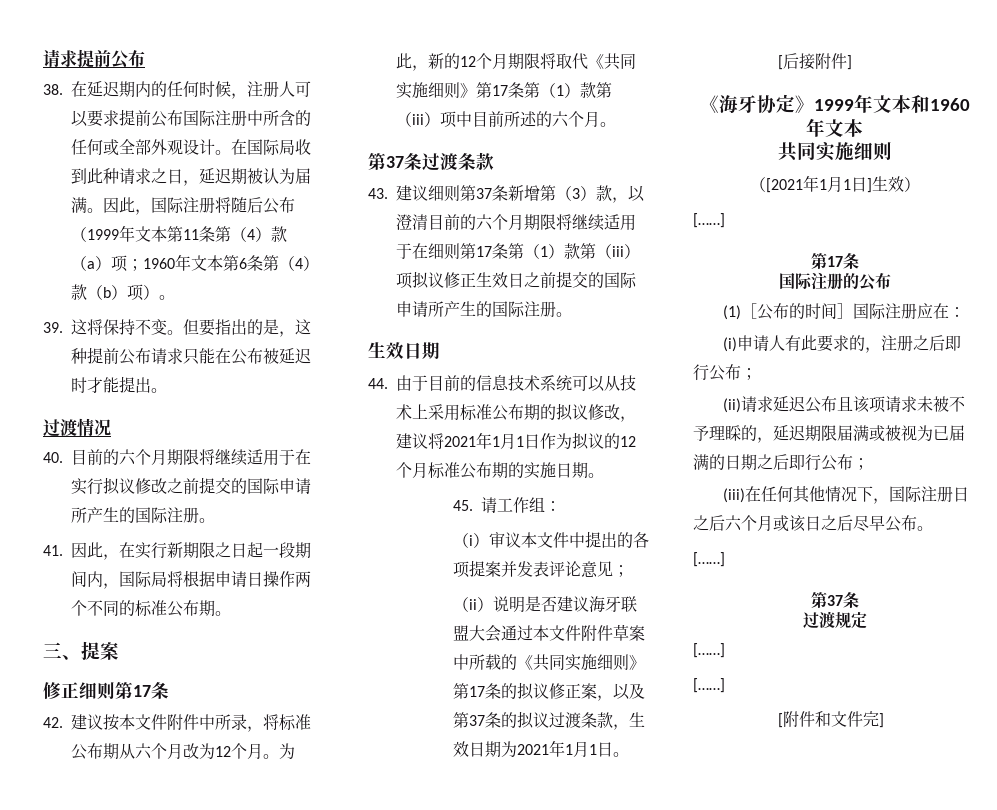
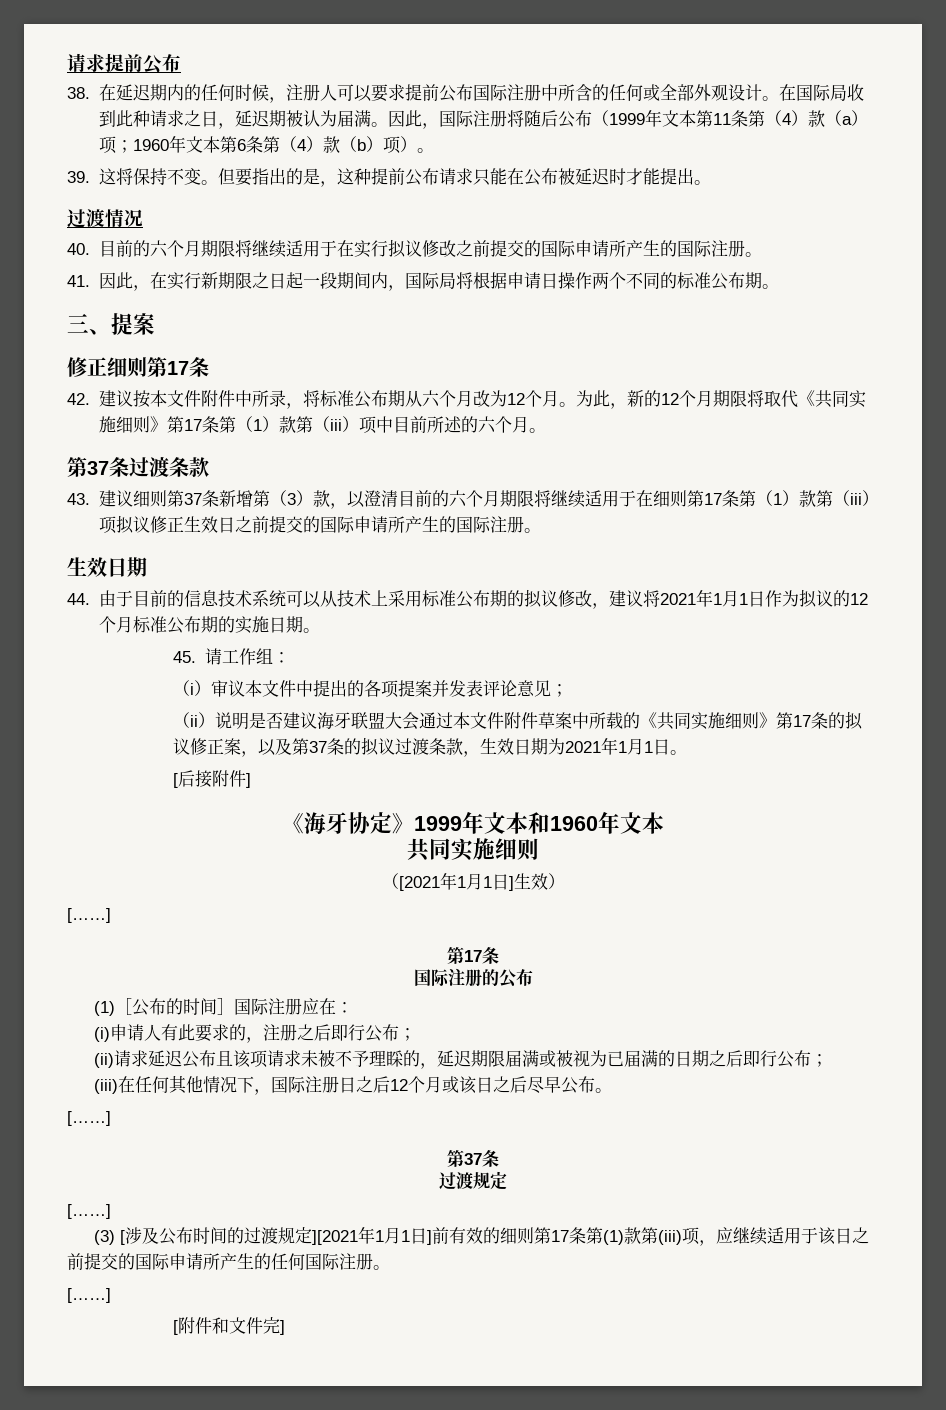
[725,515,742,531] 六 -> [390,1079,409,1091] 12
(725, 650) none -> [94,1226,870,1246] [67,1253,390,1270] // (3) [涉及公布时间的过渡规定][2021年1月1日]前有效的细则第17条第(1)款第(iii)项，应继续适用于该日之前提交的国际申请所产生的任何国际注册。

